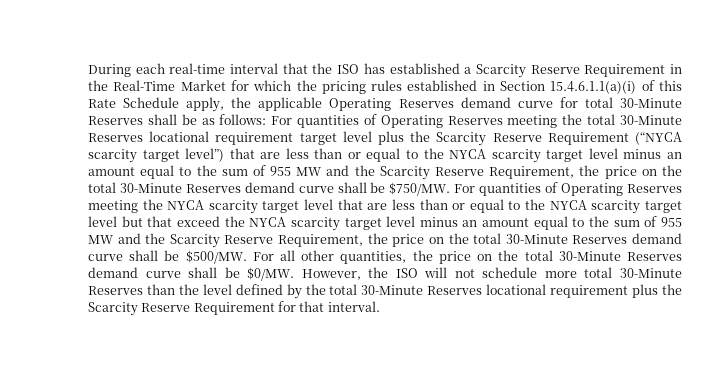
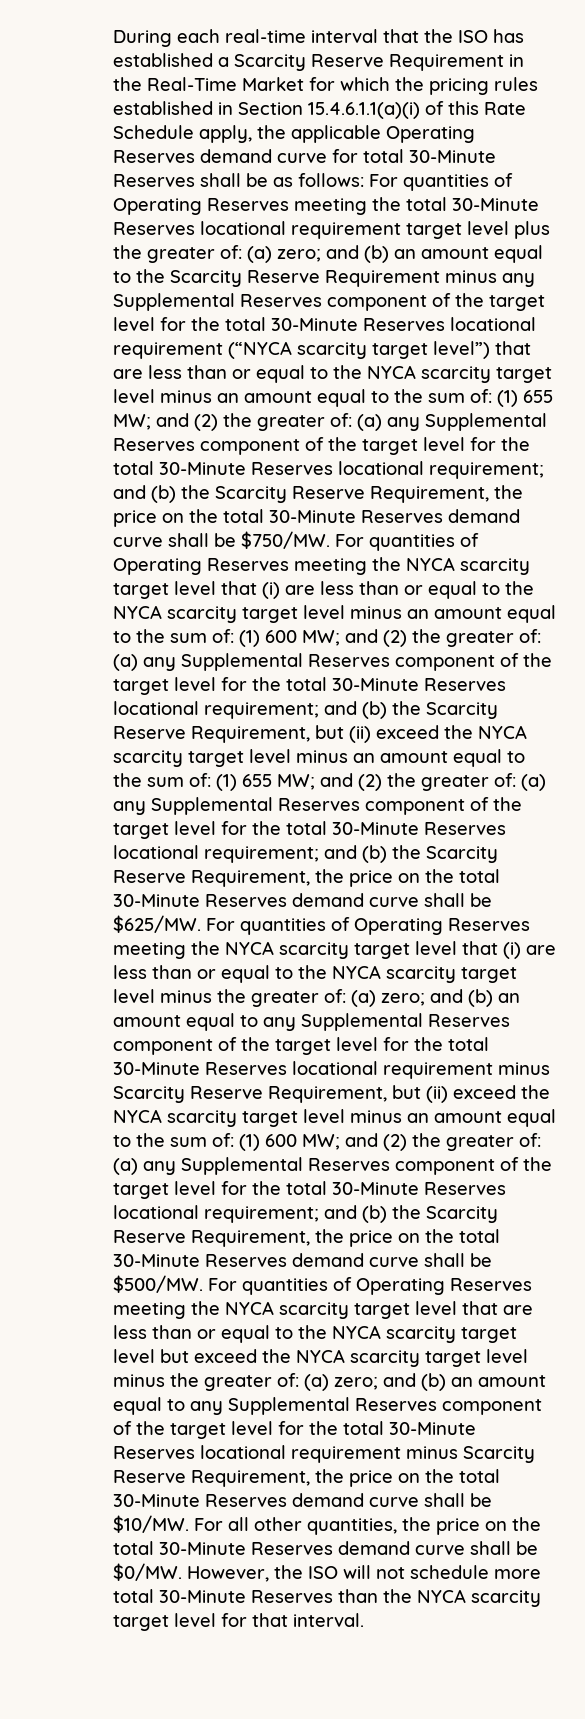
[436,132,629,146] Scarcity Reserve Requirement -> [146,245,543,263] [112,269,535,287] [112,293,545,311] [112,317,536,331] [112,342,223,359] greater of: (a) zero; and (b) an amount equal to the Scarcity Reserve Requirement minus any Supplemental Reserves component of the target level for the total 30-Minute Reserves locational requirement
[252,165,350,176] of 955 MW and -> [469,389,553,407] [112,413,547,431] [112,437,530,455] [112,461,544,479] [112,485,176,503] of: (1) 655 MW; and (2) the greater of: (a) any Supplemental Reserves component of the target level for the total 30-Minute Reserves locational requirement; and (b)
(363, 204) none -> [261,582,280,599] (i)
[121,216,173,227] but that -> [349,605,556,623] [112,629,541,647] [112,653,552,671] [112,677,506,695] [112,701,498,719] [112,725,371,743] minus an amount equal to the sum of: (1) 600 MW; and (2) the greater of: (a) any Supplemental Reserves component of the target level for the total 30-Minute Reserves locational requirement; and (b) the Scarcity Reserve Requirement, but (ii)
[644,216,682,227] [87,233,141,244] of 955 MW and -> [188,773,546,791] [112,797,522,815] [112,821,506,839] [112,845,498,863] [112,869,500,887] [112,893,492,907] [112,915,530,935] [112,941,556,959] [112,965,517,983] [112,989,520,1007] [112,1013,510,1031] [112,1037,489,1055] [112,1061,550,1079] [112,1085,550,1103] [112,1109,556,1127] [112,1133,541,1151] [112,1157,552,1175] [112,1181,506,1199] [112,1205,387,1223] of: (1) 655 MW; and (2) the greater of: (a) any Supplemental Reserves component of the target level for the total 30-Minute Reserves locational requirement; and (b) the Scarcity Reserve Requirement, the price on the total 30-Minute Reserves demand curve shall be $625/MW. For quantities of Operating Reserves meeting the NYCA scarcity target level that (i) are less than or equal to the NYCA scarcity target level minus the greater of: (a) zero; and (b) an amount equal to any Supplemental Reserves component of the target level for the total 30-Minute Reserves locational requirement minus Scarcity Reserve Requirement, but (ii) exceed the NYCA scarcity target level minus an amount equal to the sum of: (1) 600 MW; and (2) the greater of: (a) any Supplemental Reserves component of the target level for the total 30-Minute Reserves locational requirement; and (b)
(274, 256) none -> [241,1277,532,1295] [112,1301,533,1319] [112,1325,517,1343] [112,1349,528,1367] [112,1373,546,1391] [112,1397,542,1415] [112,1421,476,1439] [112,1445,535,1463] [112,1469,500,1487] [112,1493,492,1507] [112,1515,223,1533] quantities of Operating Reserves meeting the NYCA scarcity target level that are less than or equal to the NYCA scarcity target level but exceed the NYCA scarcity target level minus the greater of: (a) zero; and (b) an amount equal to any Supplemental Reserves component of the target level for the total 30-Minute Reserves locational requirement minus Scarcity Reserve Requirement, the price on the total 30-Minute Reserves demand curve shall be $10/MW. For
[202,284,682,299] [87,302,275,316] level defined by the total 30-Minute Reserves locational requirement plus the Scarcity Reserve Requirement -> [416,1589,541,1607] [112,1613,216,1631] NYCA scarcity target level

